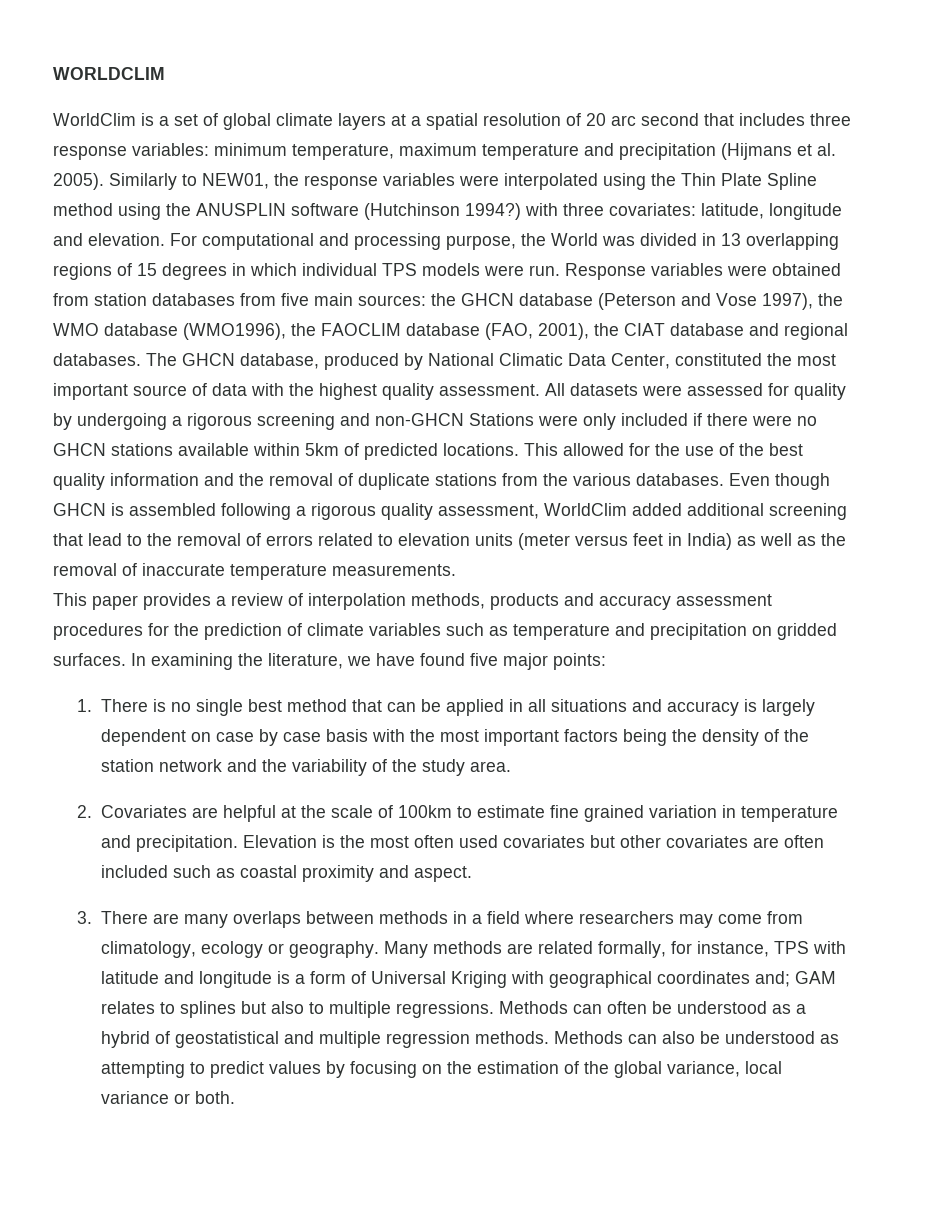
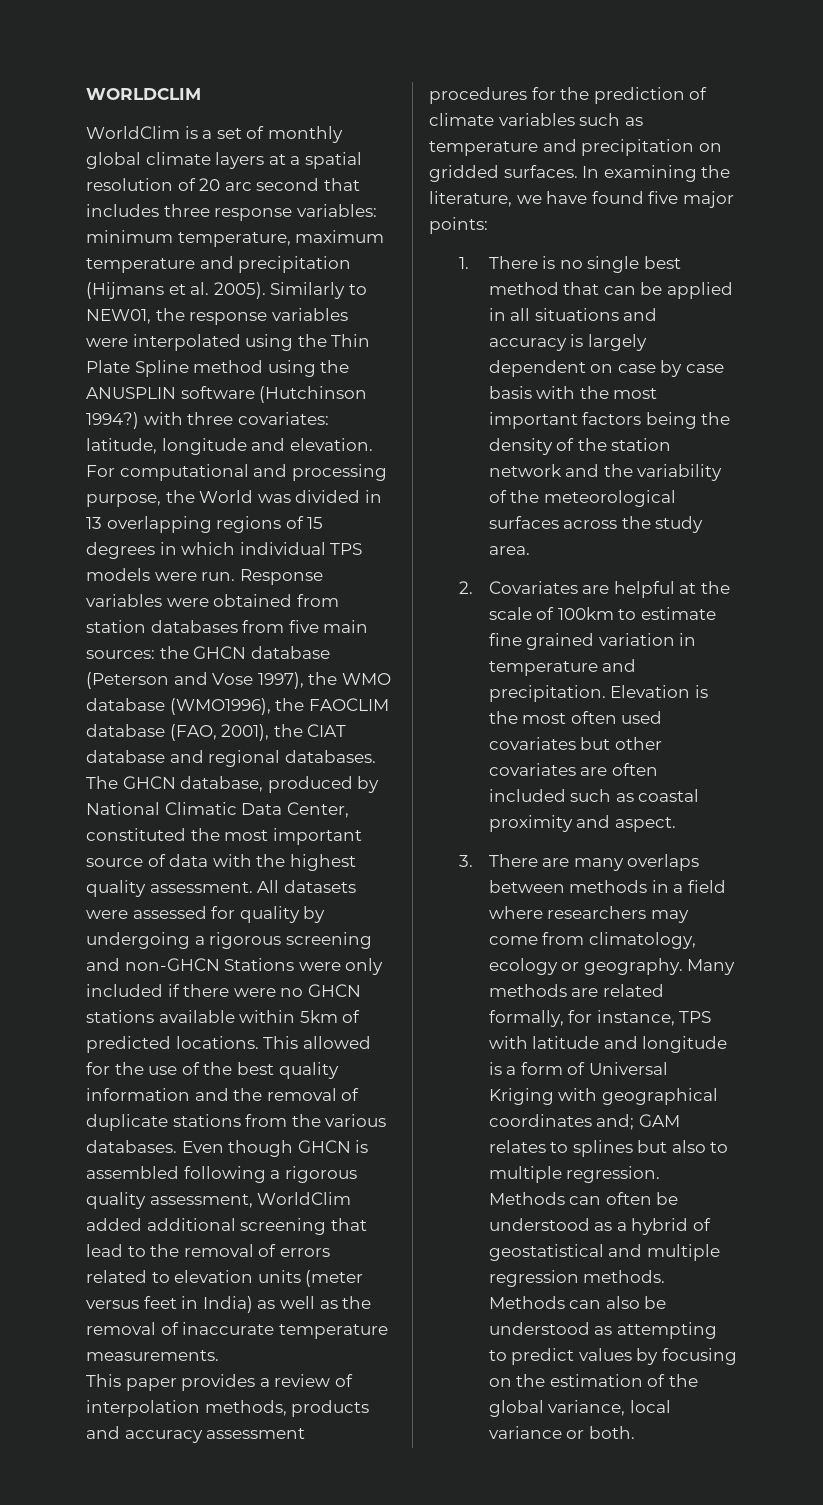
(218, 119) none -> [267,126,343,143] monthly
(418, 765) none -> [543,490,676,507] [488,516,651,529] meteorological surfaces across the
[396,1001,495,1018] regressions. -> [566,1166,661,1183] regression.

